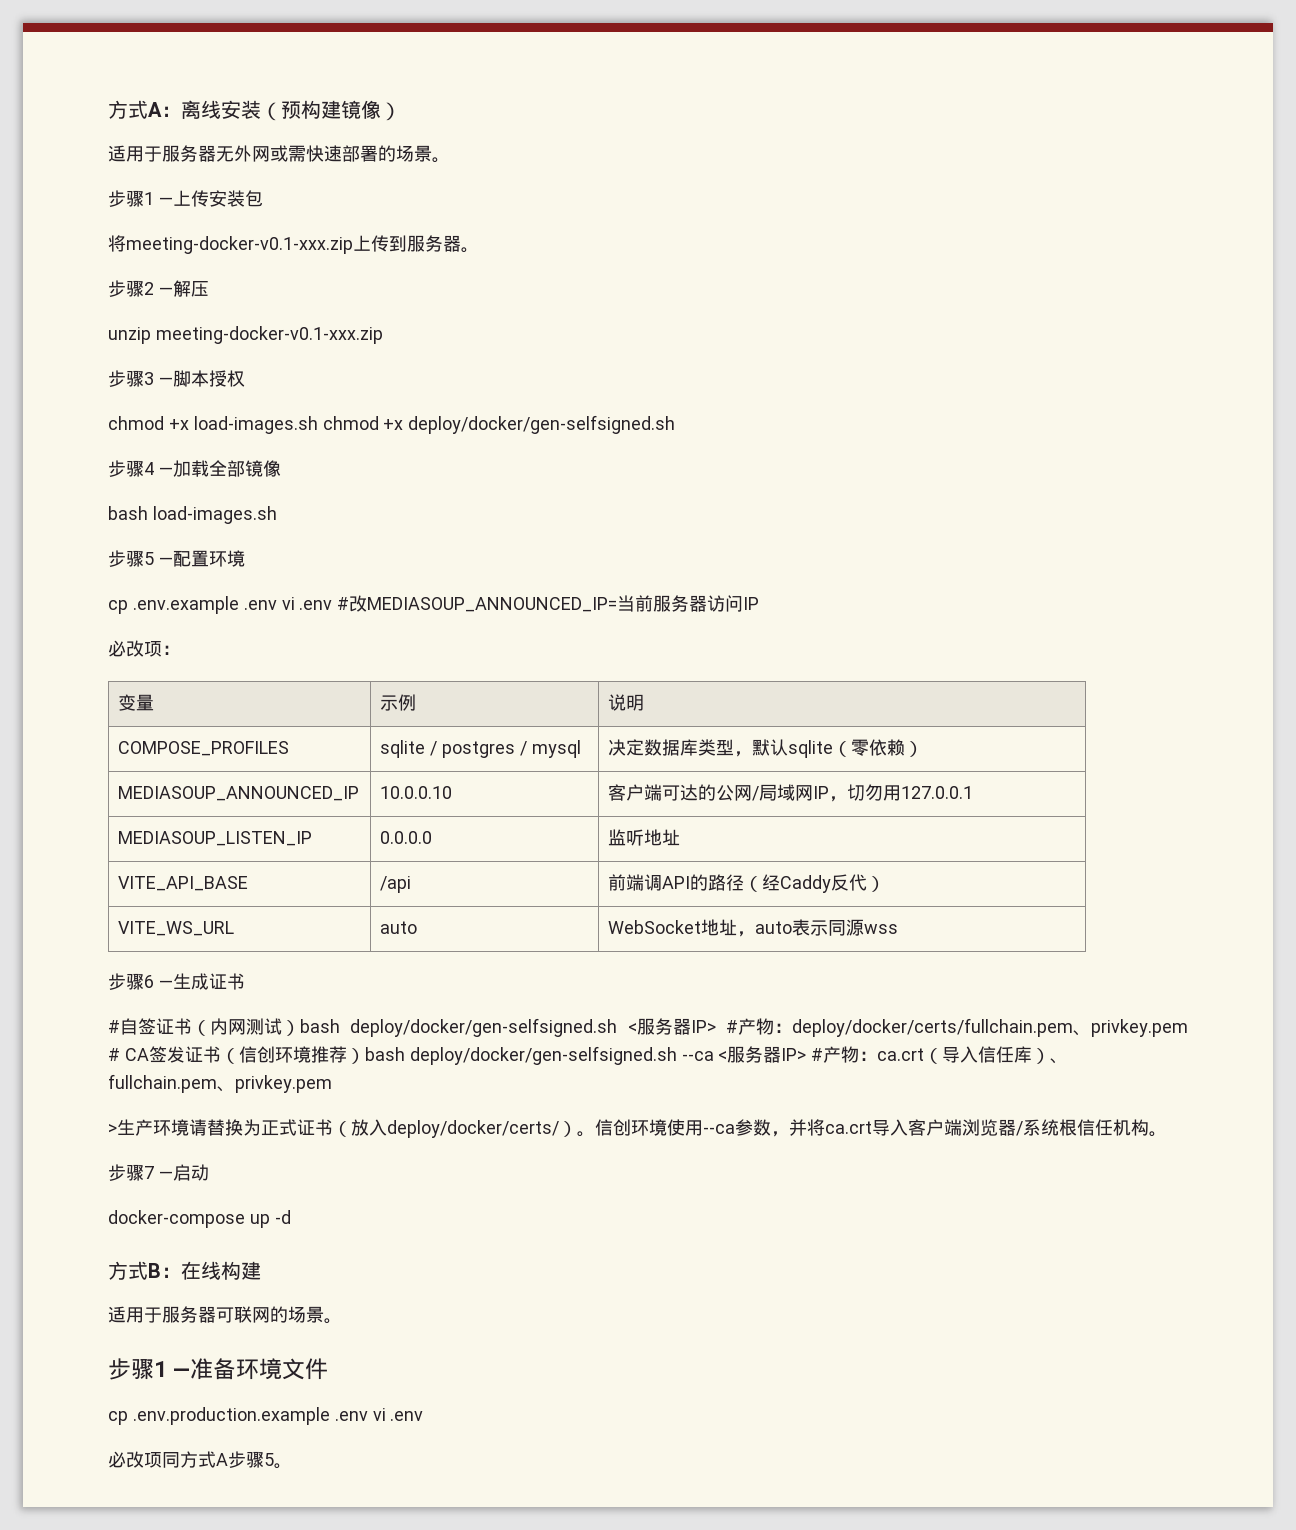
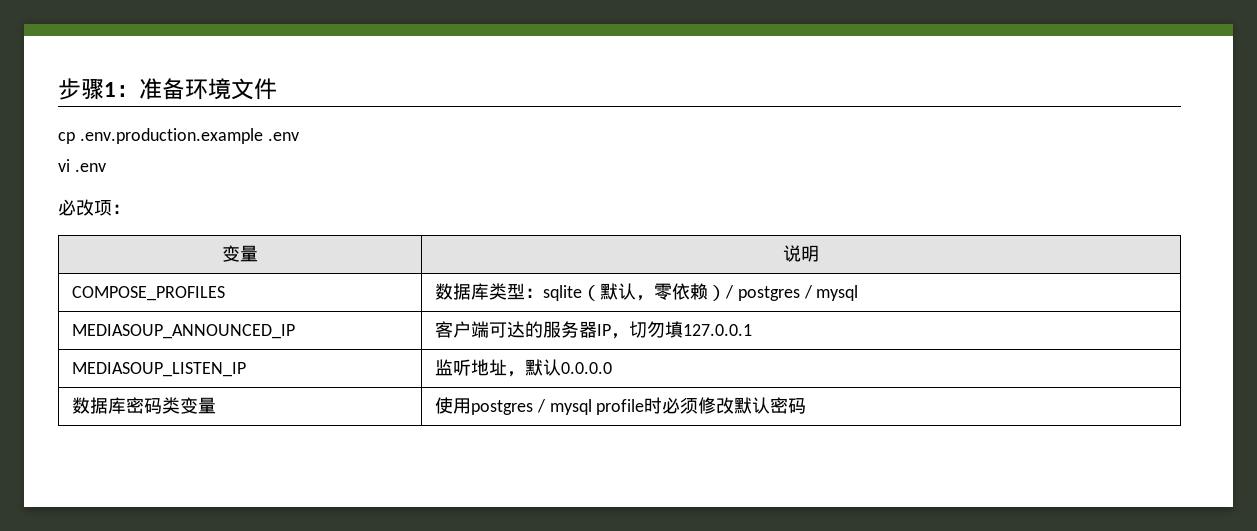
[108,100,401,121] [108,145,450,163] [108,190,263,207] [108,235,479,254] [108,280,209,297] [108,326,383,344] [108,370,245,387] [108,415,676,434] [108,460,281,477] [108,506,277,524] [108,550,245,567] [108,595,760,614] [108,640,180,657] [118,694,155,711] [380,694,417,711] [608,694,645,711] [118,741,290,756] [380,740,581,758] [608,739,924,758] [118,786,360,801] [380,786,453,799] [608,784,974,802] [118,831,313,846] [380,831,433,844] [608,829,681,846] [118,876,249,891] [380,876,412,893] [608,874,886,893] [118,921,235,936] [380,921,418,934] [608,919,899,937] [108,973,245,990] [108,1018,1188,1037] [108,1046,1069,1065] [108,1074,332,1093] [108,1119,1167,1138] [108,1164,209,1181] [108,1210,291,1228] [108,1261,261,1280] [108,1306,342,1324] [108,1358,191,1380] 方式A：离线安装（预构建镜像） // 适用于服务器无外网或需快速部署的场景。 // 步骤1 —上传安装包 // 将meeting-docker-v0.1-xxx.zip上传到服务器。 // 步骤2 —解压 // unzip meeting-docker-v0.1-xxx.zip // 步骤3 —脚本授权 // chmod +x load-images.sh chmod +x deploy/docker/gen-selfsigned.sh // 步骤4 —加载全部镜像 // bash load-images.sh // 步骤5 —配置环境 // cp .env.example .env vi .env #改MEDIASOUP_ANNOUNCED_IP=当前服务器访问IP // 必改项： // 变量 | 示例 | 说明 // COMPOSE_PROFILES | sqlite / postgres / mysql | 决定数据库类型，默认sqlite（零依赖） // MEDIASOUP_ANNOUNCED_IP | 10.0.0.10 | 客户端可达的公网/局域网IP，切勿用127.0.0.1 // MEDIASOUP_LISTEN_IP | 0.0.0.0 | 监听地址 // VITE_API_BASE | /api | 前端调API的路径（经Caddy反代） // VITE_WS_URL | auto | WebSocket地址，auto表示同源wss // 步骤6 —生成证书 // #自签证书（内网测试）bash deploy/docker/gen-selfsigned.sh <服务器IP> #产物：deploy/docker/certs/fullchain.pem、privkey.pem # CA签发证书（信创环境推荐）bash deploy/docker/gen-selfsigned.sh --ca <服务器IP> #产物：ca.crt（导入信任库）、fullchain.pem、privkey.pem // >生产环境请替换为正式证书（放入deploy/docker/certs/）。信创环境使用--ca参数，并将ca.crt导入客户端浏览器/系统根信任机构。 // 步骤7 —启动 // docker-compose up -d // 方式B：在线构建 // 适用于服务器可联网的场景。 // 步骤1 — -> [58,78,139,100] 步骤1：
(368, 1416) none -> (299, 136) //
[162,1451,292,1469] 同方式A步骤5。 -> [112,204,130,214] [222,245,258,262] [783,245,819,262] [71,286,225,301] [434,283,859,301] [71,324,295,339] [434,321,752,339] [71,362,246,377] [434,359,612,377] [71,397,216,414] [434,397,807,415] ： // 变量 | 说明 // COMPOSE_PROFILES | 数据库类型：sqlite（默认，零依赖）/ postgres / mysql // MEDIASOUP_ANNOUNCED_IP | 客户端可达的服务器IP，切勿填127.0.0.1 // MEDIASOUP_LISTEN_IP | 监听地址，默认0.0.0.0 // 数据库密码类变量 | 使用postgres / mysql profile时必须修改默认密码

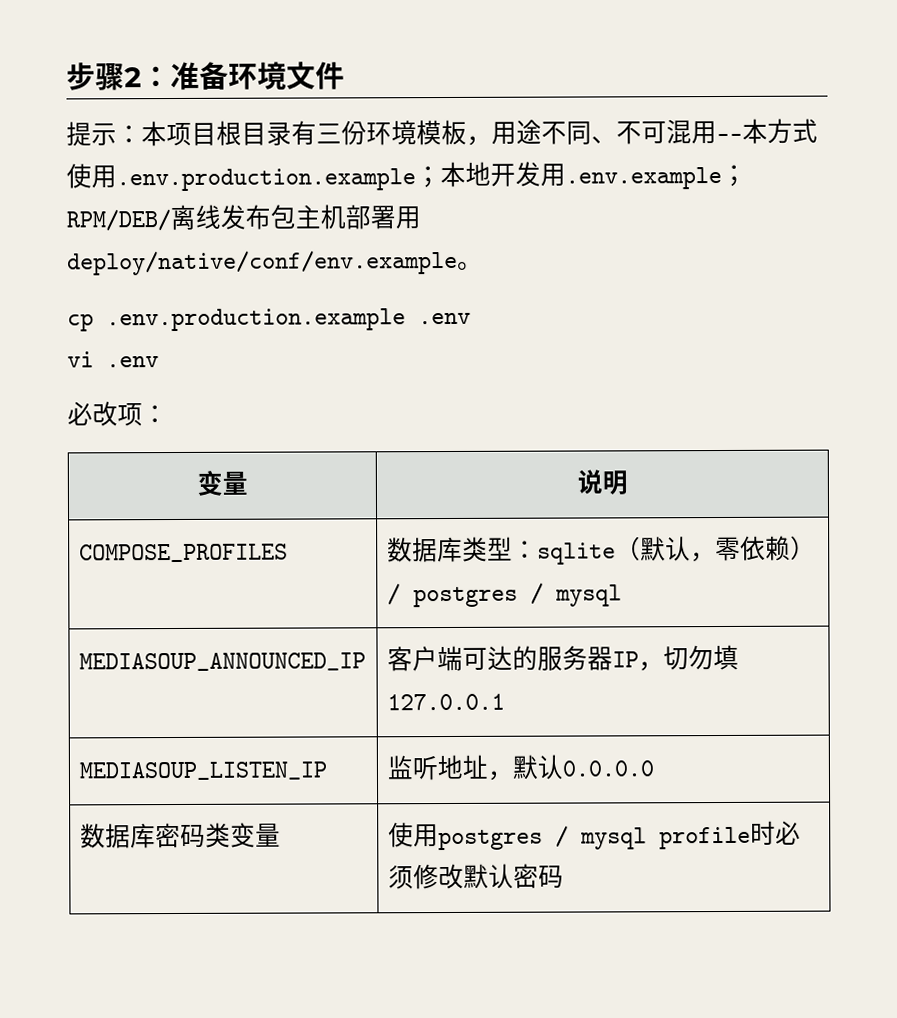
[104,82,116,97] 1 -> [124,67,142,88] 2
(277, 89) none -> [66,118,818,147] [66,161,747,192] [66,204,421,232] [67,249,483,276] // 提示：本项目根目录有三份环境模板，用途不同、不可混用——本方式使用.env.production.example；本地开发用.env.example；RPM/DEB/离线发布包主机部署用deploy/native/conf/env.example。

